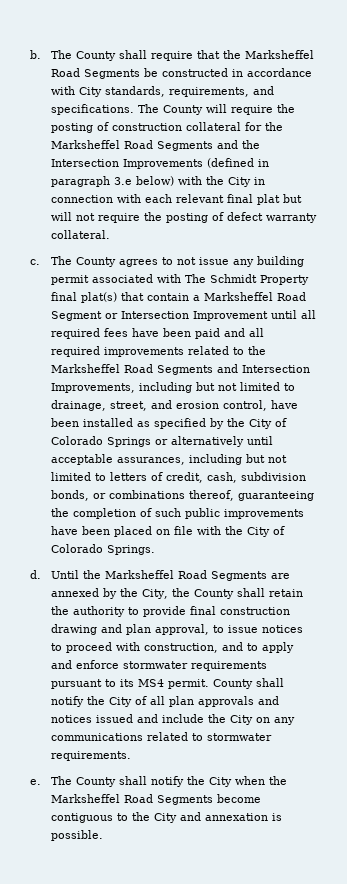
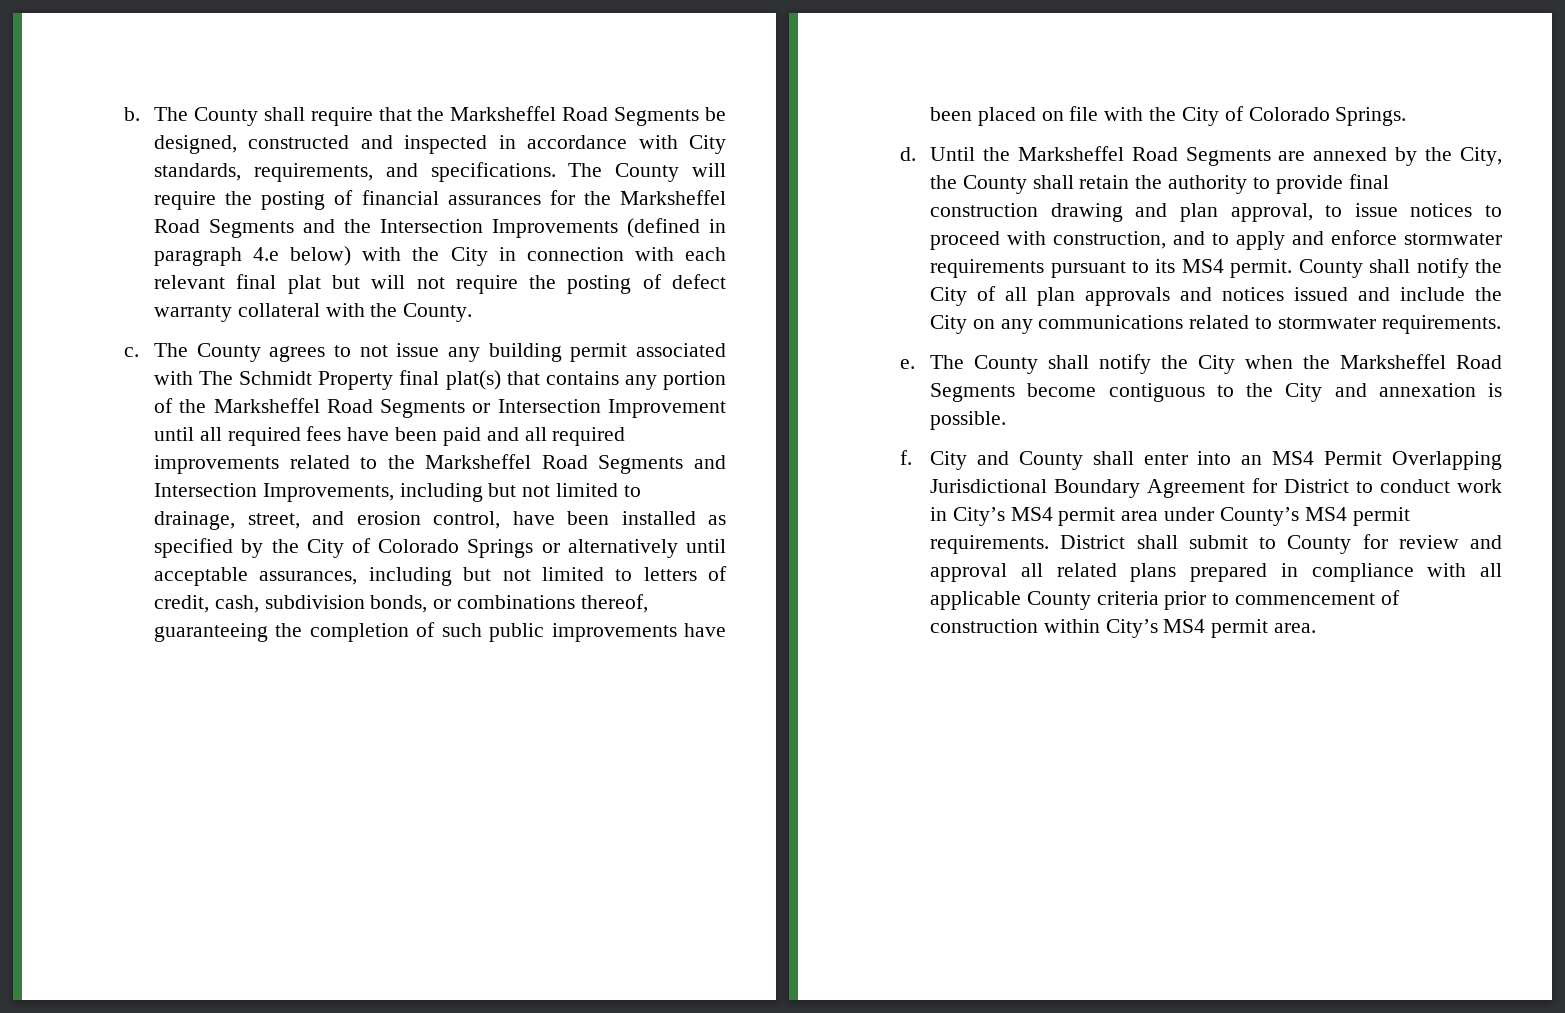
[162,68,229,77] constructed -> [154,135,488,154] designed, constructed and inspected
[112,122,242,131] construction collateral -> [361,190,541,205] financial assurances
[114,177,133,185] 3.e -> [253,247,280,261] 4.e
[51,230,111,239] collateral. -> [237,303,473,322] collateral with the County.
[147,292,307,301] [51,311,103,321] contain a Marksheffel Road Segment -> [545,371,727,390] [154,398,466,418] contains any portion of the Marksheffel Road Segments
(104, 835) none -> [900,450,1502,470] [930,478,1502,498] [930,507,1410,526] [930,534,1502,554] [930,563,1502,582] [930,590,1400,610] [930,619,1317,638] // f. City and County shall enter into an MS4 Permit Overlapping Jurisdictional Boundary Agreement for District to conduct work in City’s MS4 permit area under County’s MS4 permit requirements. District shall submit to County for review and approval all related plans prepared in compliance with all applicable County criteria prior to commencement of construction within City’s MS4 permit area.

